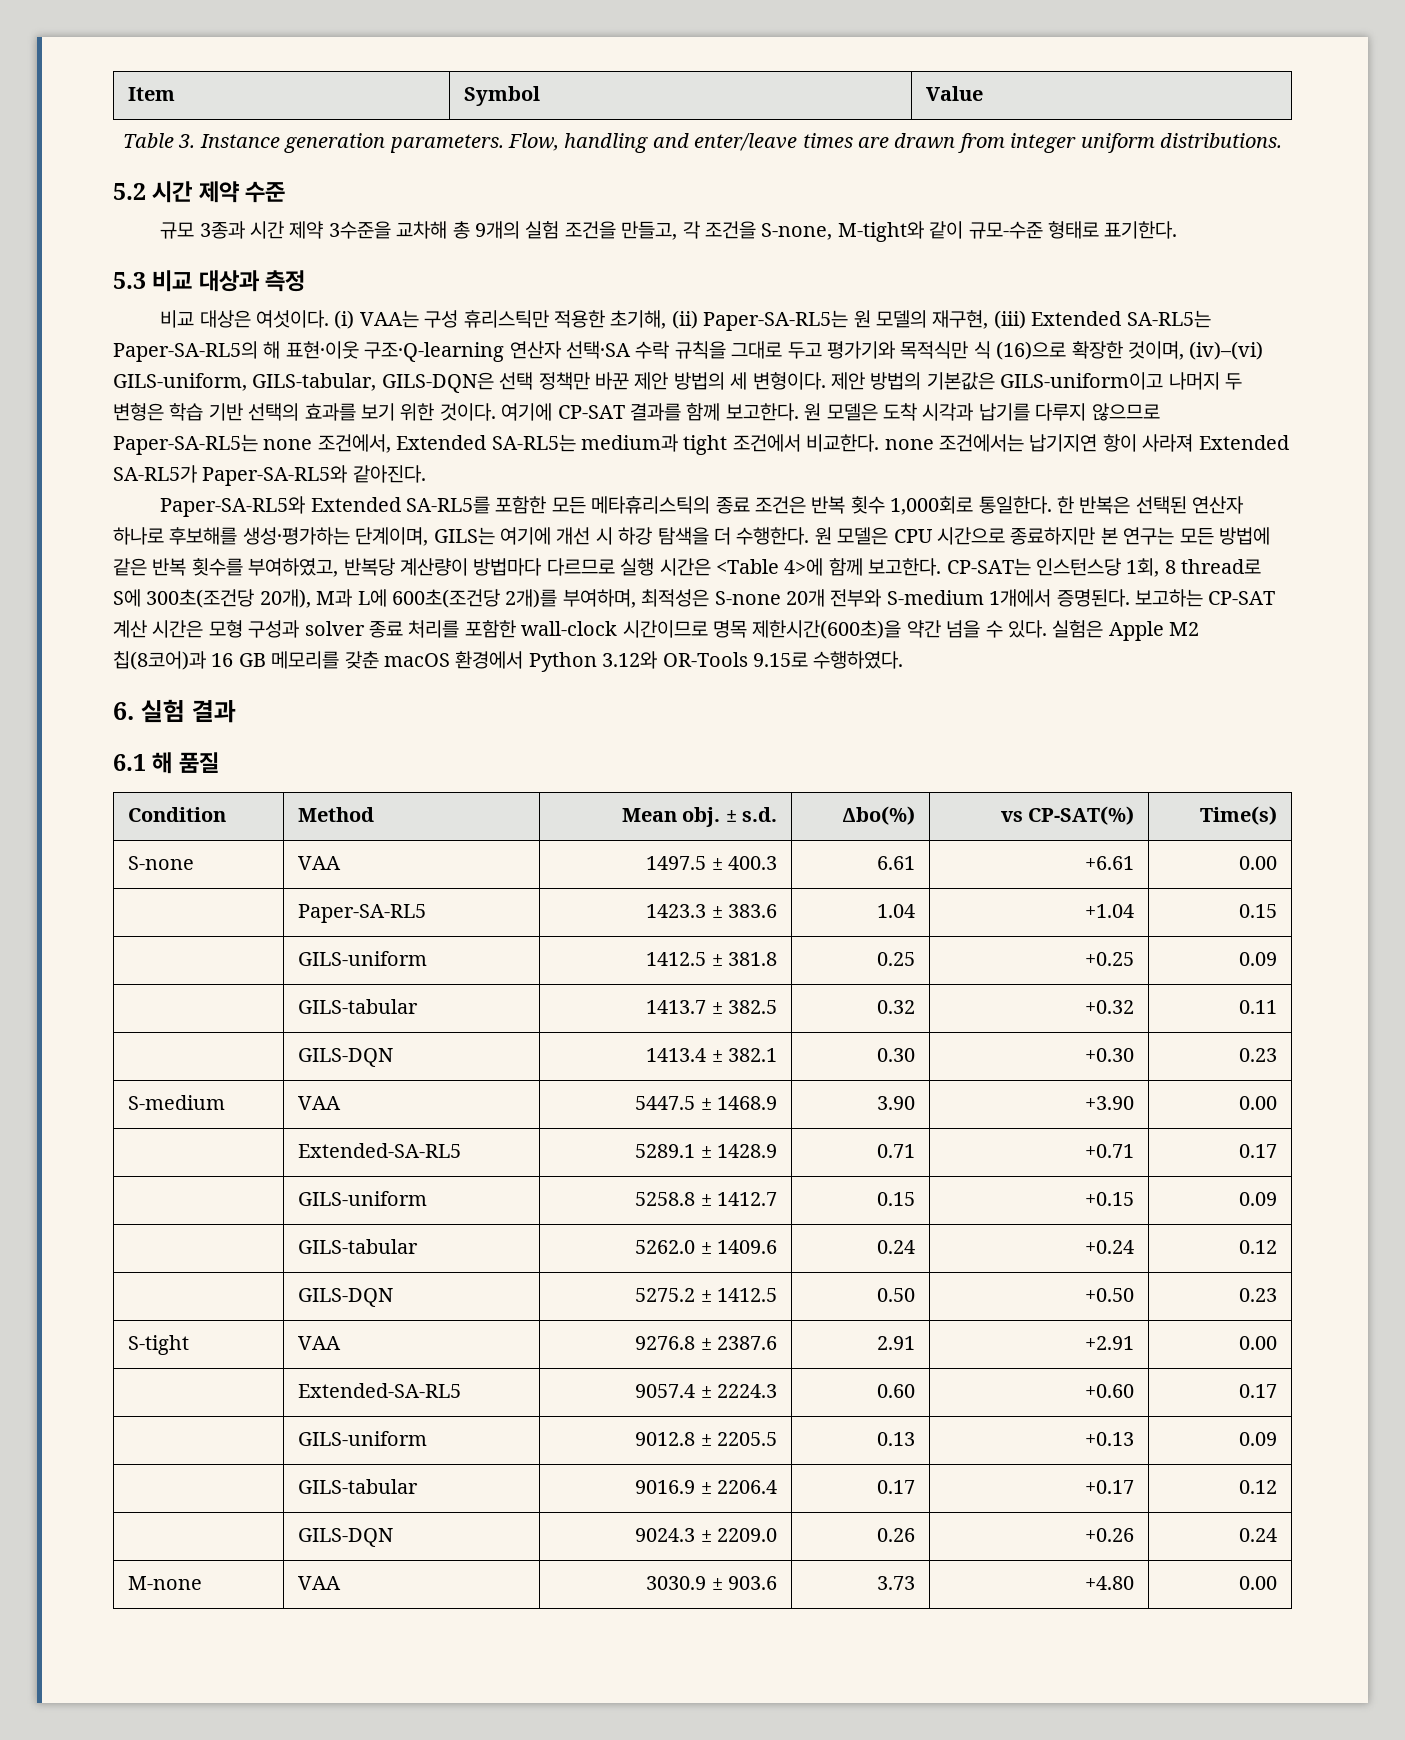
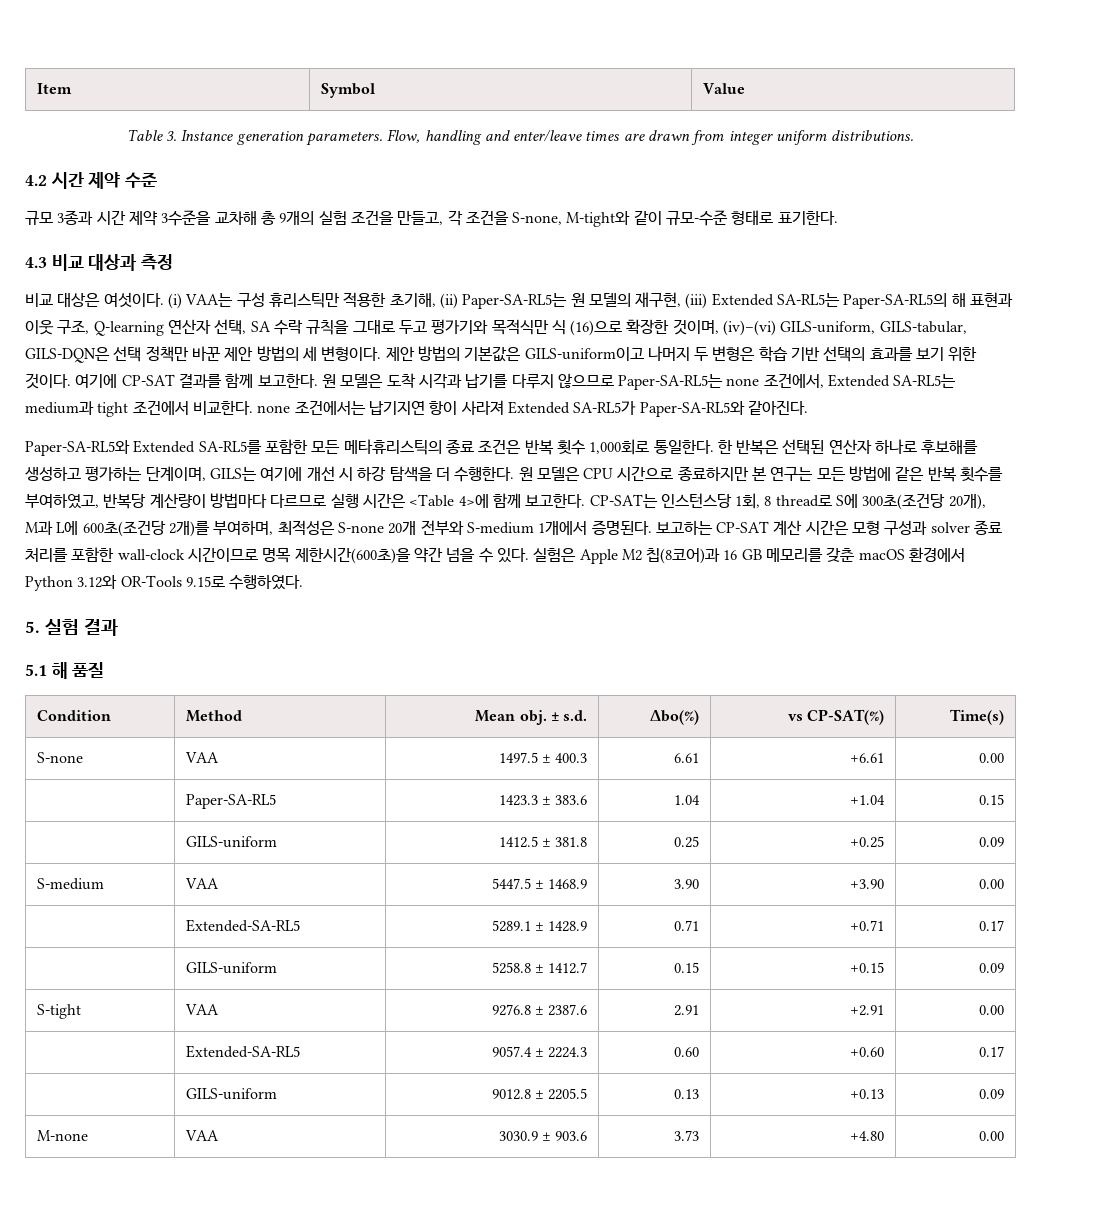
[113,183,146,200] 5.2 -> [25,175,47,186] 4.2
[113,272,146,289] 5.3 -> [25,257,47,268] 4.3
[285,341,631,362] 표현·이웃 구조·Q-learning 연산자 선택·SA -> [970,292,1014,307] [25,319,271,336] 표현과 이웃 구조, Q-learning 연산자 선택, SA
[242,527,350,545] 생성·평가하는 -> [25,466,143,481] 생성하고 평가하는
[113,702,134,720] 6. -> [25,621,40,633] 5.
[113,754,146,771] 6.1 -> [25,664,47,676] 5.1
[297,999,418,1014] [646,1000,778,1014] [877,1000,916,1014] [1085,1000,1135,1014] [1239,1000,1278,1014] [297,1048,393,1067] [646,1048,778,1062] [877,1048,916,1062] [1085,1048,1135,1062] [1239,1048,1278,1062] // | GILS-tabular | 1413.7 ± 382.5 | 0.32 | +0.32 | 0.11 // | GILS-DQN | 1413.4 ± 382.1 | 0.30 | +0.30 | 0.23 -> (1005, 842) none
[297,1239,418,1254] [635,1240,778,1254] [877,1240,916,1254] [1085,1240,1135,1254] [1239,1240,1278,1254] [297,1288,393,1307] [635,1288,778,1302] [877,1288,916,1302] [1085,1288,1135,1302] [1239,1288,1278,1302] // | GILS-tabular | 5262.0 ± 1409.6 | 0.24 | +0.24 | 0.12 // | GILS-DQN | 5275.2 ± 1412.5 | 0.50 | +0.50 | 0.23 -> (1005, 968) none
[297,1479,418,1494] [635,1480,778,1494] [877,1480,916,1494] [1085,1480,1135,1494] [1239,1480,1278,1494] [297,1528,393,1547] [635,1528,778,1542] [877,1528,916,1542] [1085,1528,1135,1542] [1239,1528,1278,1542] // | GILS-tabular | 9016.9 ± 2206.4 | 0.17 | +0.17 | 0.12 // | GILS-DQN | 9024.3 ± 2209.0 | 0.26 | +0.26 | 0.24 -> (1005, 1094) none

